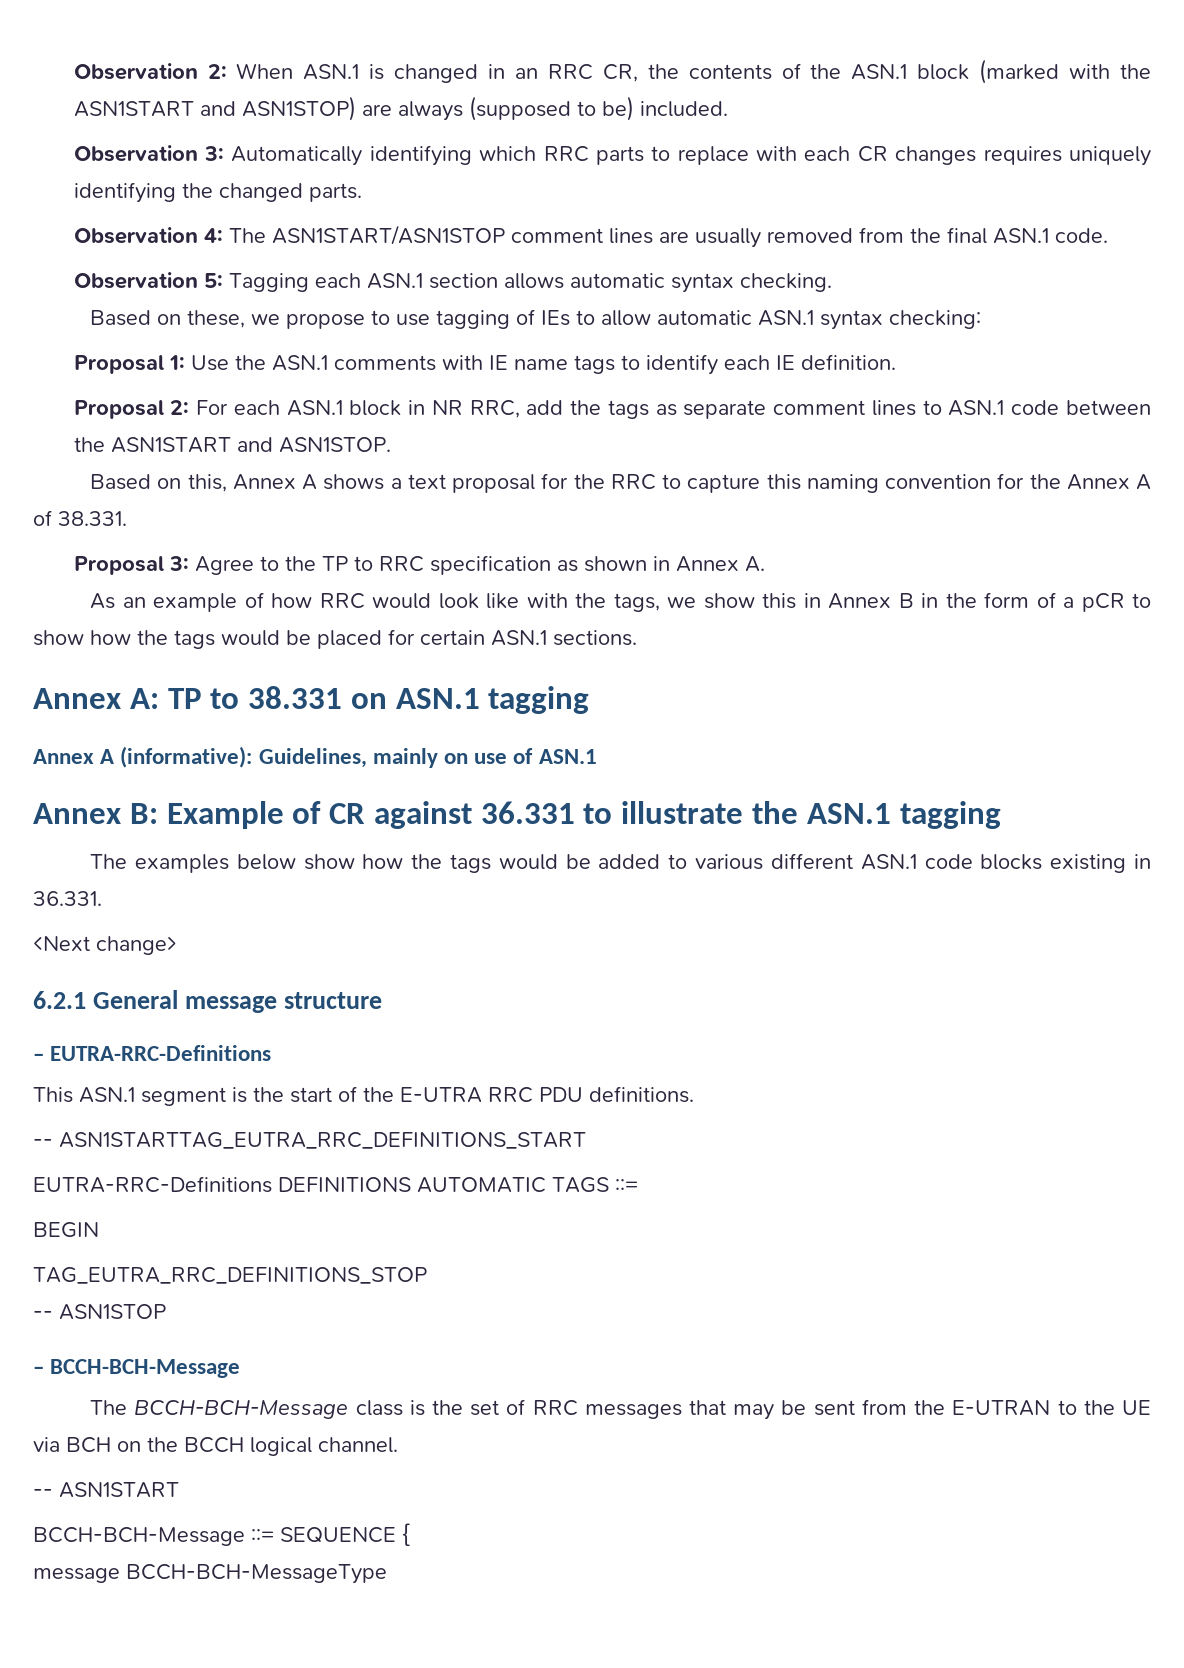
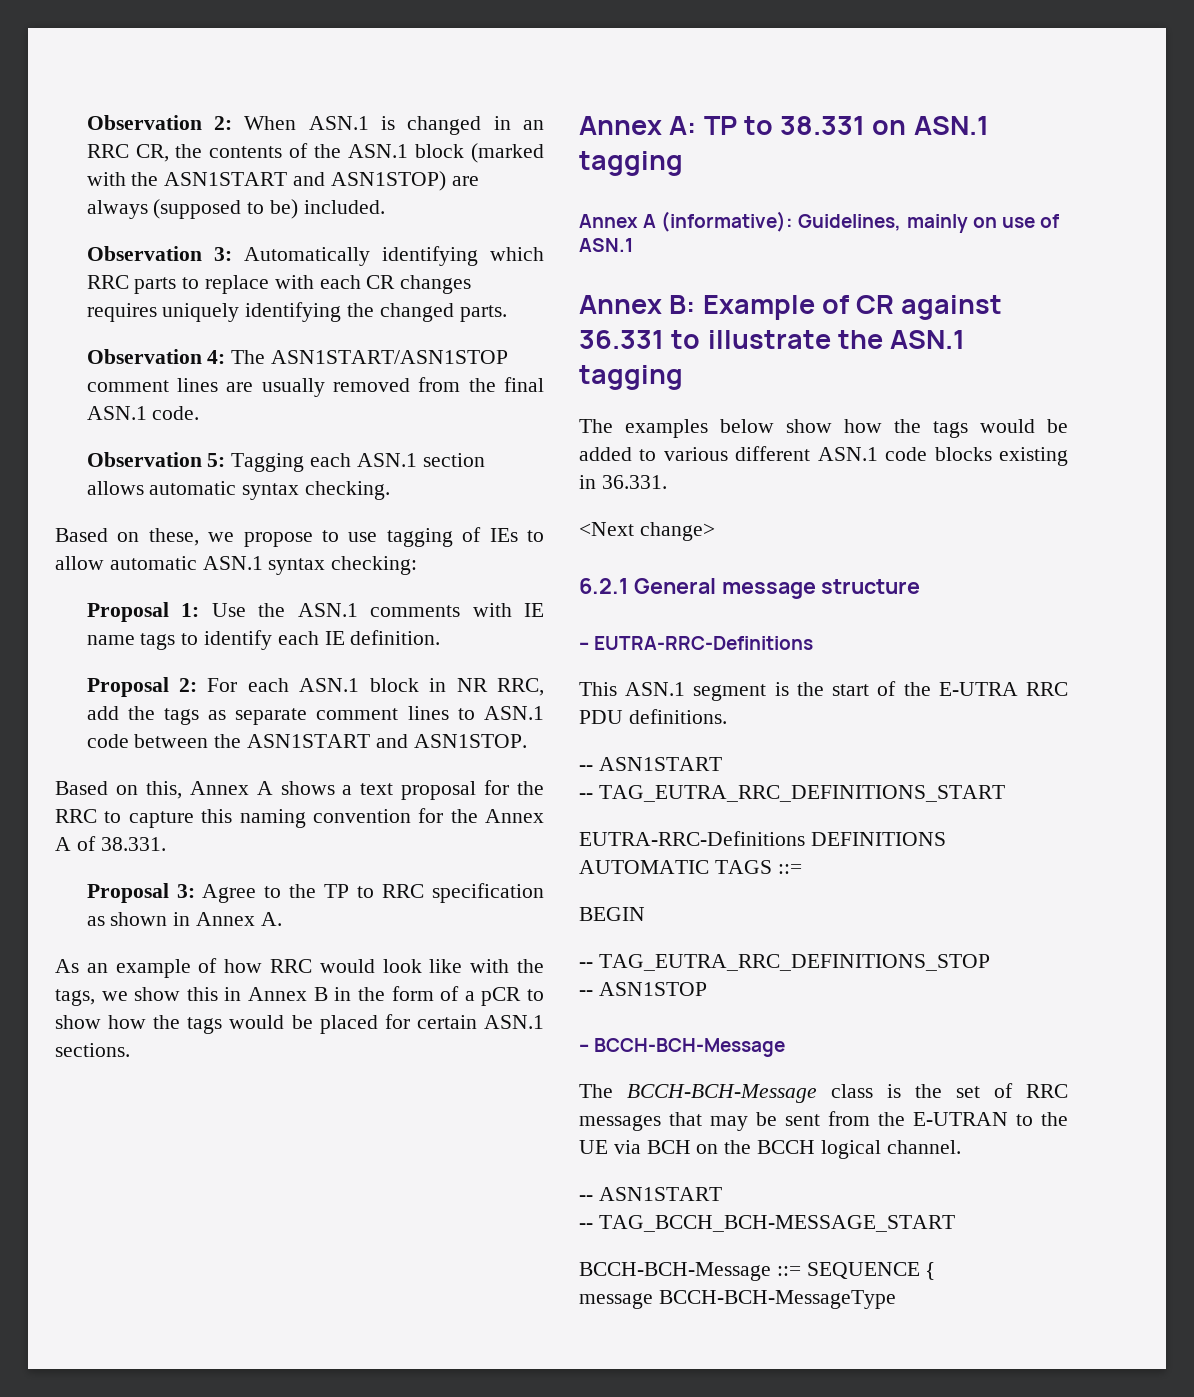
[59,1132,586,1149] ASN1STARTTAG_EUTRA_RRC_DEFINITIONS_START -> [598,757,722,771] [579,785,1005,802] ASN1START // -- TAG_EUTRA_RRC_DEFINITIONS_START
(99, 1230) none -> [579,962,593,968] --
(179, 1490) none -> [579,1215,955,1232] // -- TAG_BCCH_BCH-MESSAGE_START

